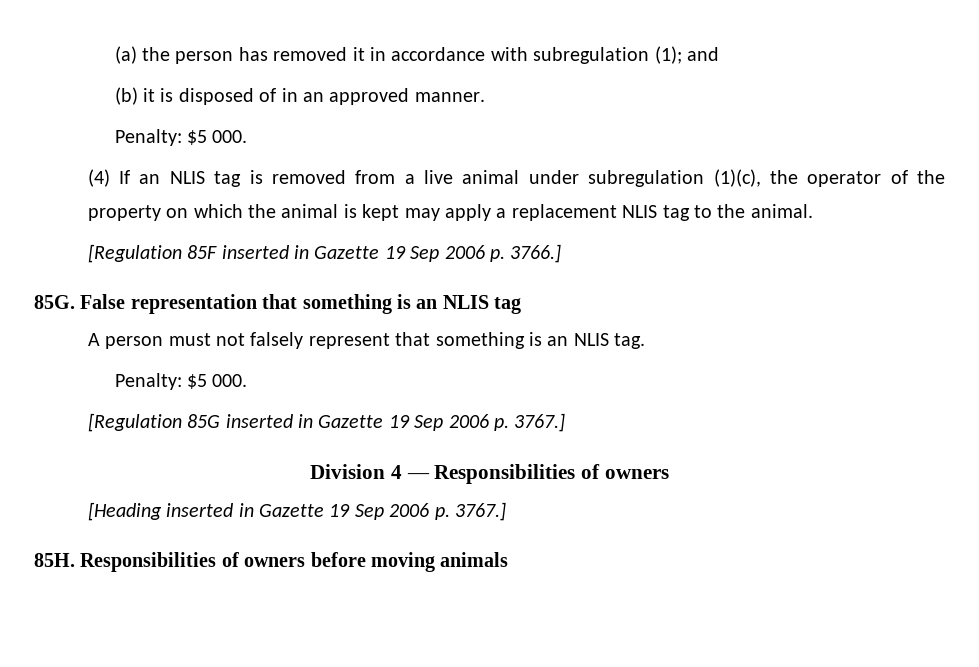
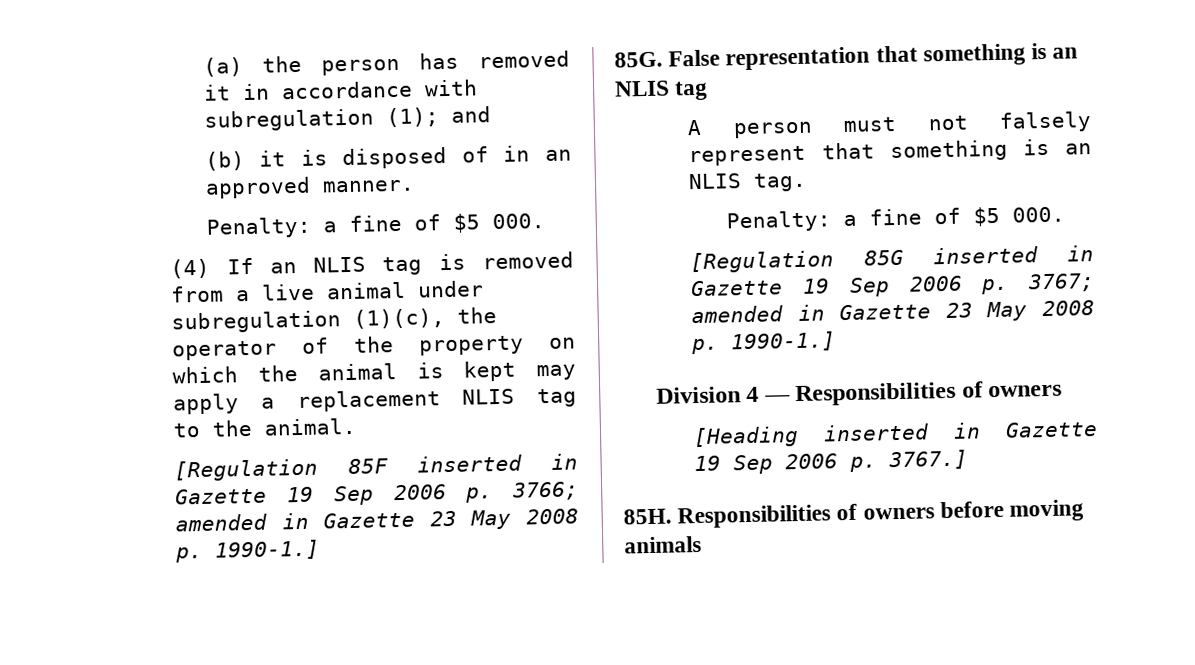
(182, 137) none -> [322,214,441,233] a fine of
[510,244,562,263] 3766.] -> [511,481,579,501] [175,508,579,532] [175,539,321,563] 3766; amended in Gazette 23 May 2008 p. 1990-1.]
(182, 381) none -> [842,207,961,227] a fine of
[514,413,566,432] 3767.] -> [1027,273,1095,293] [691,300,1095,324] [691,331,837,355] 3767; amended in Gazette 23 May 2008 p. 1990-1.]

